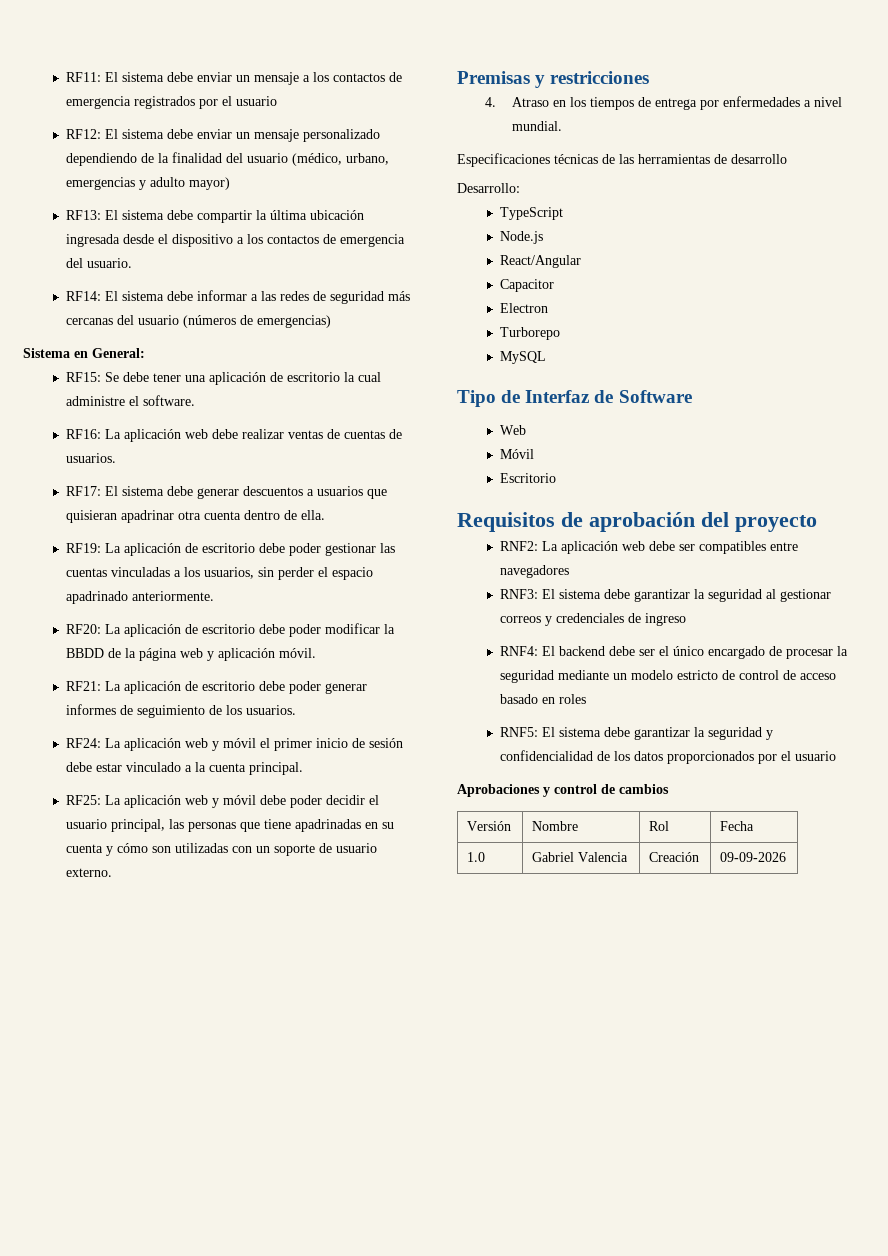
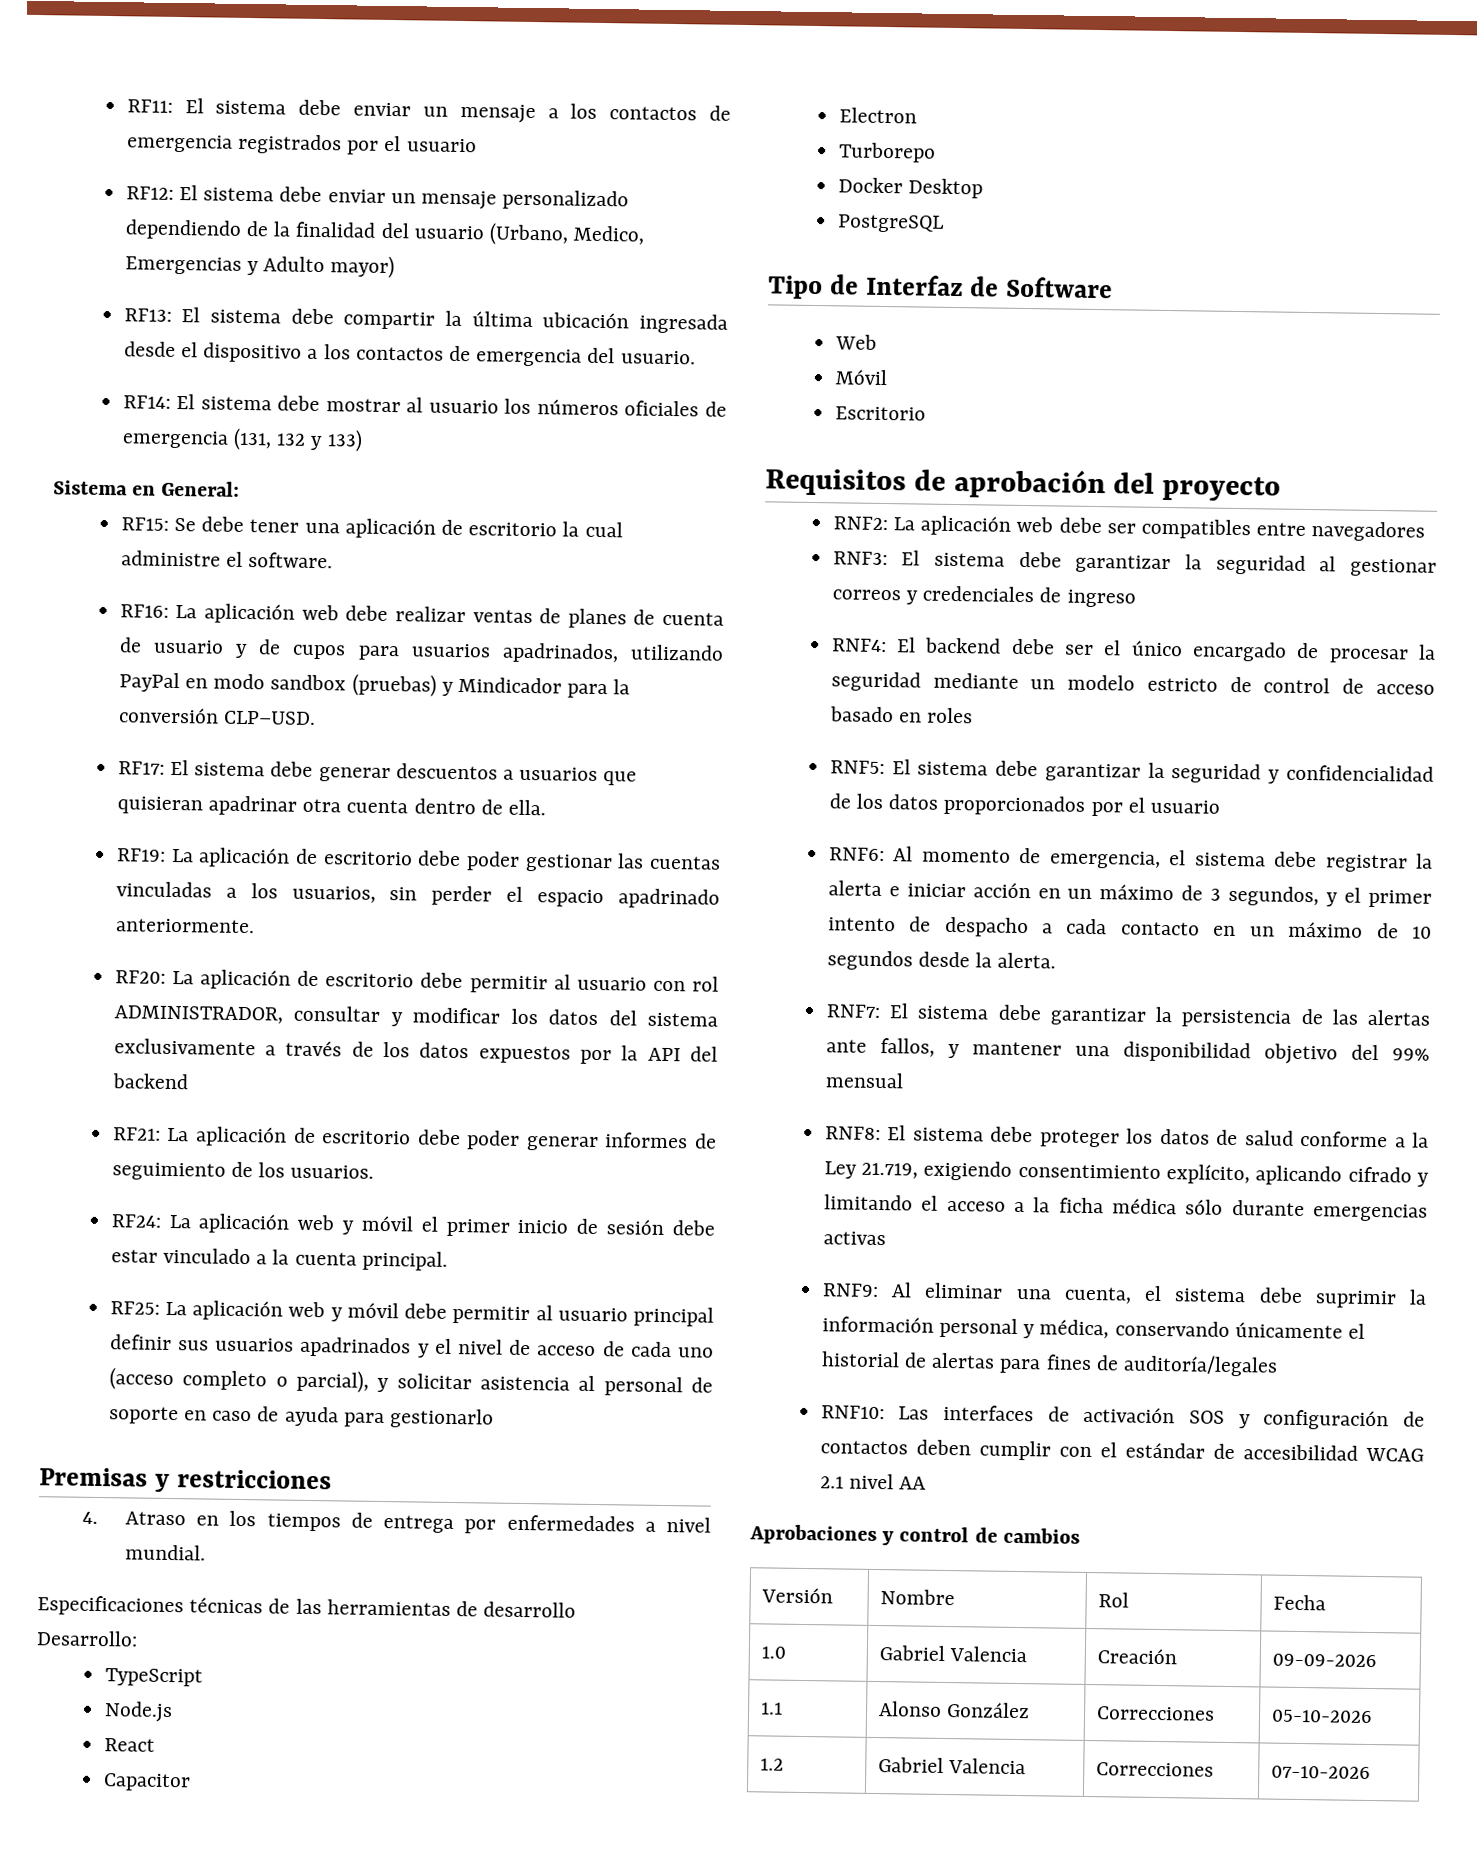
[292,153,390,166] [66,177,186,190] (médico, urbano, emergencias y adulto -> [489,222,646,246] [124,256,326,276] (Urbano, Medico, Emergencias y Adulto
[197,290,411,304] [66,315,332,328] informar a las redes de seguridad más cercanas del usuario (números de emergencias) -> [325,397,727,417] [121,427,363,452] mostrar al usuario los números oficiales de emergencia (131, 132 y 133)
[344,429,403,439] [66,453,117,463] cuentas de usuarios. -> [567,608,724,629] [118,637,724,664] [118,672,631,699] [117,707,317,725] planes de cuenta de usuario y de cupos para usuarios apadrinados, utilizando PayPal en modo sandbox (pruebas) y Mindicador para la conversión CLP–USD.
[289,623,396,637] [66,648,317,661] poder modificar la BBDD de la página web y aplicación móvil. -> [469,974,719,994] [113,1005,718,1027] [113,1038,718,1065] [111,1073,188,1090] permitir al usuario con rol ADMINISTRADOR, consultar y modificar los datos del sistema exclusivamente a través de los datos expuestos por la API del backend
[290,795,380,808] [66,819,395,832] [66,843,378,856] [66,868,113,877] poder decidir el usuario principal, las personas que tiene apadrinadas en su cuenta y cómo son utilizadas con un soporte de usuario externo. -> [452,1305,714,1327] [109,1334,715,1358] [108,1367,713,1397] [108,1406,495,1429] permitir al usuario principal definir sus usuarios apadrinados y el nivel de acceso de cada uno (acceso completo o parcial), y solicitar asistencia al personal de soporte en caso de ayuda para gestionarlo
[500,255,582,268] React/Angular -> [103,1738,155,1752] React
[500,351,547,364] MySQL -> [837,177,984,199] [836,214,944,233] Docker Desktop // PostgreSQL
(837, 756) none -> [828,846,1433,873] [827,880,1432,908] [827,916,1432,939] [826,950,1057,971] [825,1003,1431,1028] [825,1037,1430,1065] [824,1072,904,1089] [824,1125,1429,1148] [823,1160,1429,1187] [823,1194,1428,1222] [822,1231,886,1246] [821,1282,1427,1309] [821,1316,1366,1339] [820,1351,1279,1377] [820,1404,1425,1431] [819,1439,1424,1462] [819,1473,927,1490] // RNF6: Al momento de emergencia, el sistema debe registrar la alerta e iniciar acción en un máximo de 3 segundos, y el primer intento de despacho a cada contacto en un máximo de 10 segundos desde la alerta. // RNF7: El sistema debe garantizar la persistencia de las alertas ante fallos, y mantener una disponibilidad objetivo del 99% mensual // RNF8: El sistema debe proteger los datos de salud conforme a la Ley 21.719, exigiendo consentimiento explícito, aplicando cifrado y limitando el acceso a la ficha médica sólo durante emergencias activas // RNF9: Al eliminar una cuenta, el sistema debe suprimir la información personal y médica, conservando únicamente el historial de alertas para fines de auditoría/legales // RNF10: Las interfaces de activación SOS y configuración de contactos deben cumplir con el estándar de accesibilidad WCAG 2.1 nivel AA
(787, 857) none -> [759,1702,783,1715] [877,1701,1031,1719] [1095,1706,1215,1721] [1270,1709,1373,1724] [759,1758,784,1771] [877,1757,1027,1775] [1095,1762,1214,1777] [1270,1765,1371,1780] // 1.1 | Alonso González | Correcciones | 05-10-2026 // 1.2 | Gabriel Valencia | Correcciones | 07-10-2026

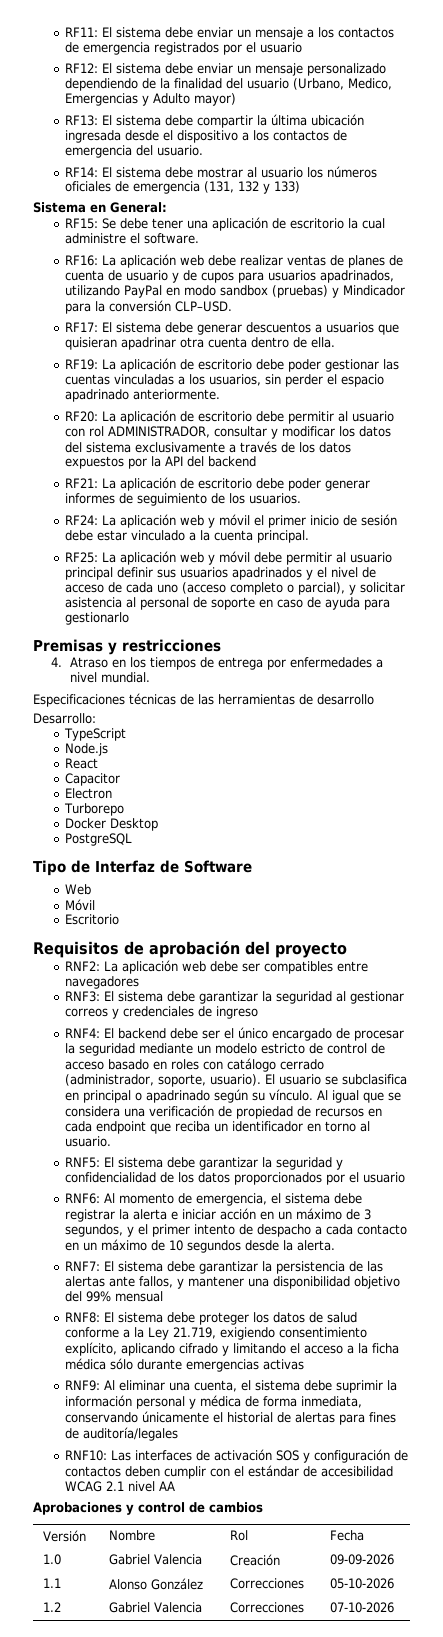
(974, 715) none -> [203,1058,325,1072] [65,1074,408,1087] [65,1089,402,1103] [65,1105,383,1119] [65,1121,371,1134] [65,1136,112,1147] con catálogo cerrado (administrador, soporte, usuario). El usuario se subclasifica en principal o apadrinado según su vínculo. Al igual que se considera una verificación de propiedad de recursos en cada endpoint que reciba un identificador en torno al usuario.
[1039,1319,1110,1339] médica, -> [200,1395,363,1408] médica de forma inmediata,

